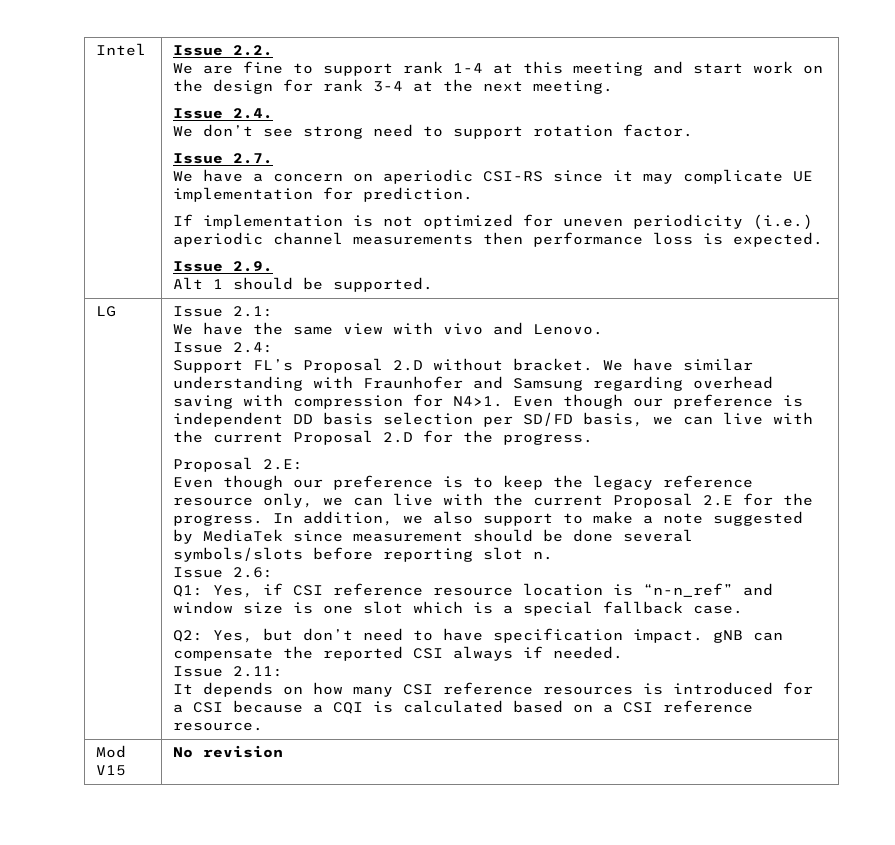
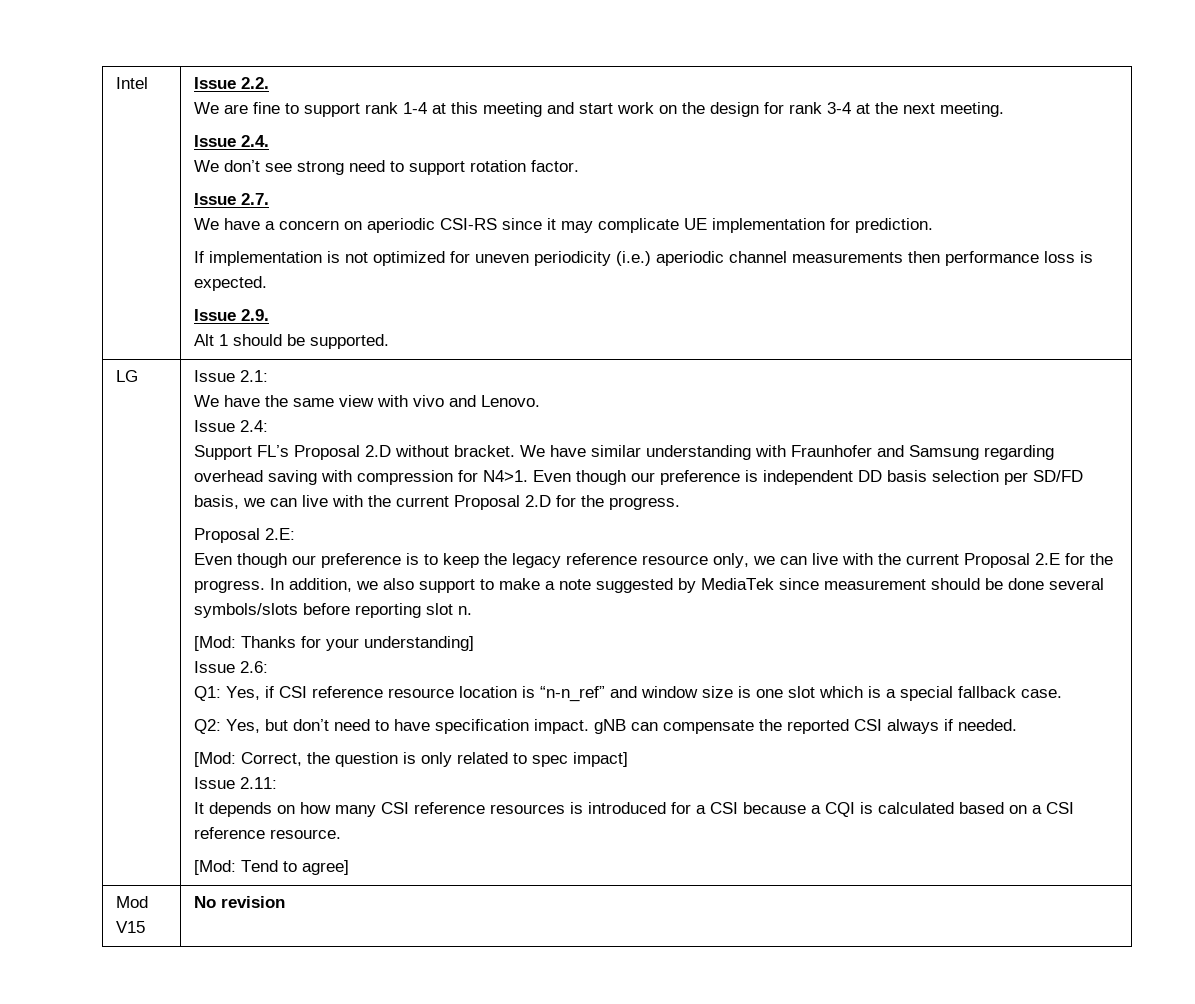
(553, 555) none -> [193,636,474,651] // [Mod: Thanks for your understanding]
(623, 652) none -> [193,752,628,767] // [Mod: Correct, the question is only related to spec impact]
(263, 726) none -> [193,860,349,875] // [Mod: Tend to agree]

